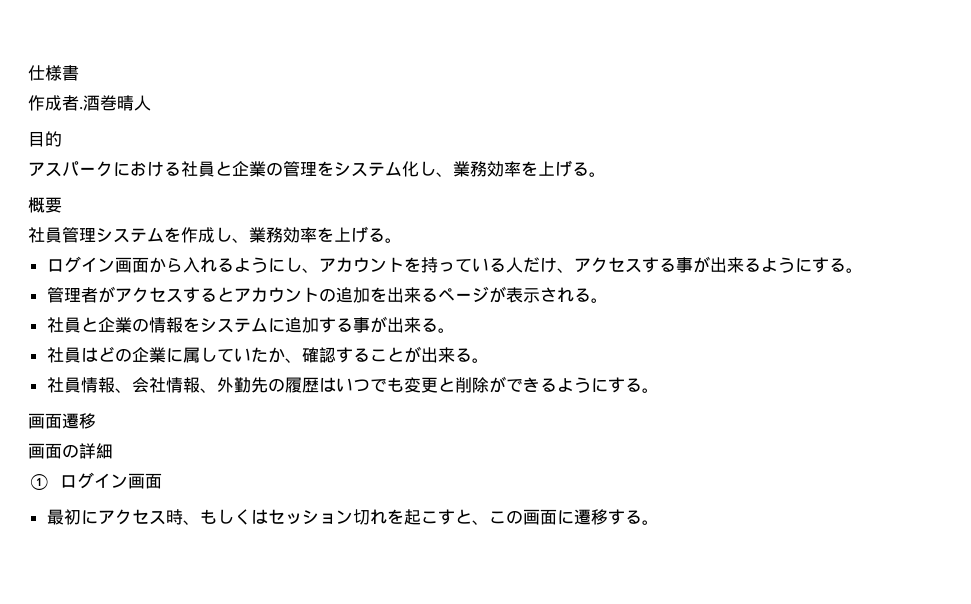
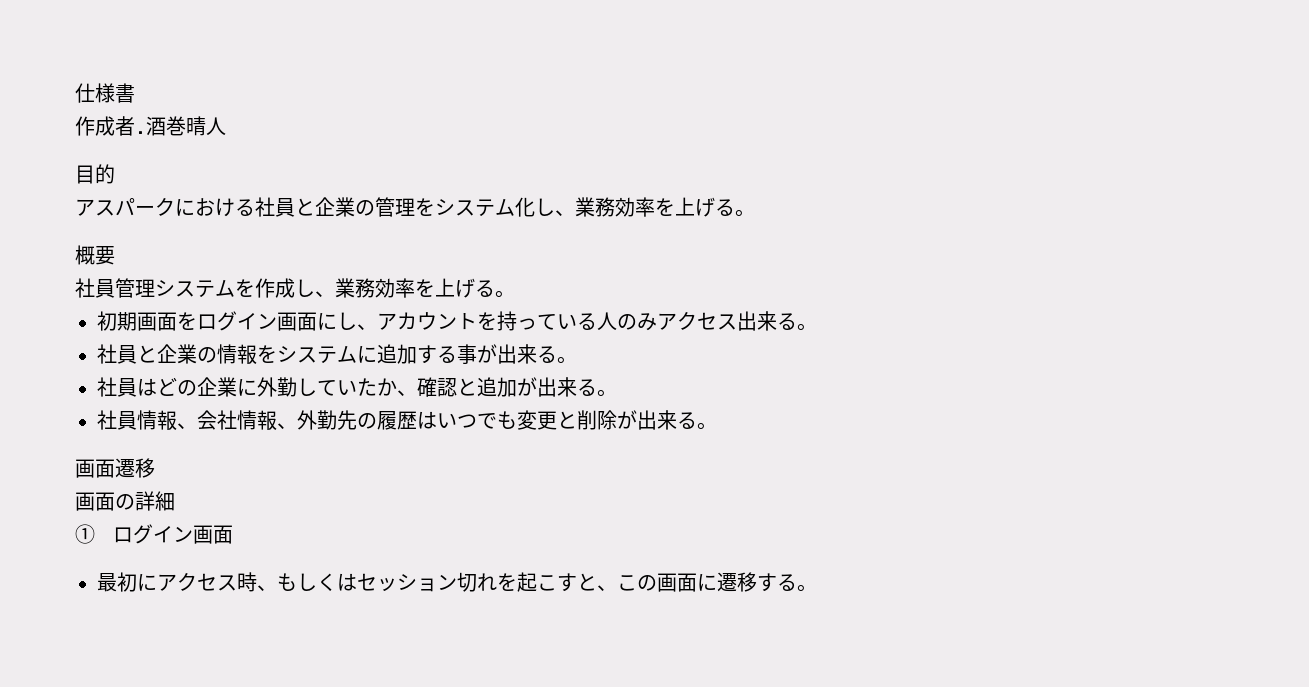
[46,256,268,273] ログイン画面から入れるよう -> [97,311,317,331] 初期画面をログイン画面
[522,256,863,273] [46,286,574,303] だけ、アクセスする事が出来るようにする。 // 管理者がアクセスするとアカウントの追加を出来るページが表示され -> [617,311,777,331] のみアクセス出来
[182,347,200,363] 属 -> [257,377,297,397] 外勤
[335,347,404,363] すること -> [457,377,517,397] と追加
[505,377,625,393] できるようにす -> [637,410,677,430] 出来

